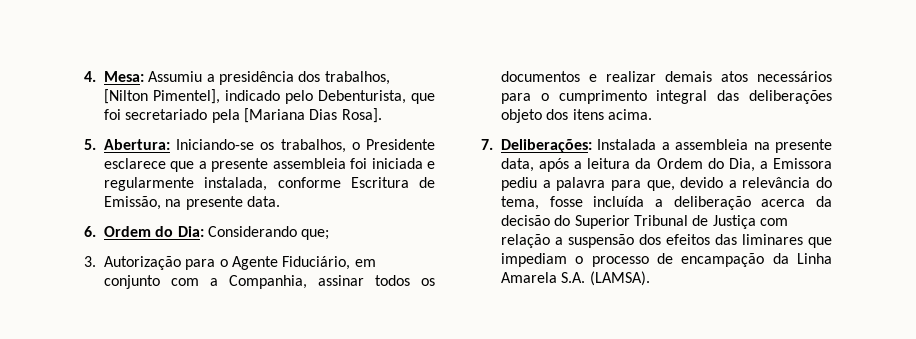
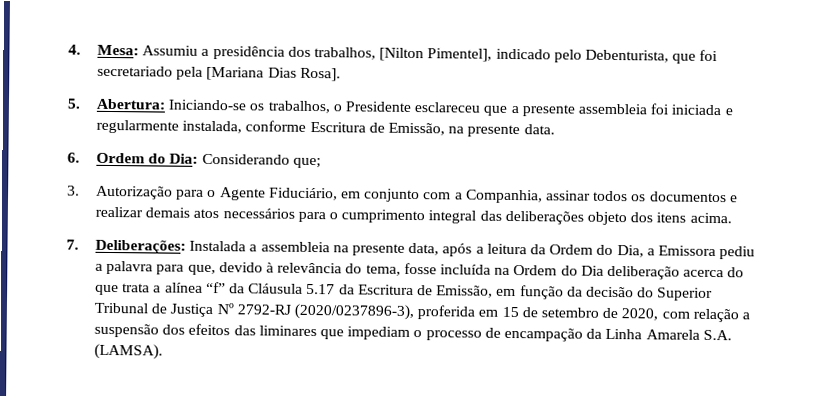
[104,158,166,169] esclarece -> [414,102,481,113] esclareceu
[728,180,737,188] a -> [266,262,275,273] à
[655,196,806,210] a deliberação acerca -> [494,265,745,280] [95,281,564,300] na Ordem do Dia deliberação acerca do que trata a alínea “f” da Cláusula 5.17 da Escritura de Emissão, em função
(756, 222) none -> [216,303,659,321] Nº 2792-RJ (2020/0237896-3), proferida em 15 de setembro de 2020,

